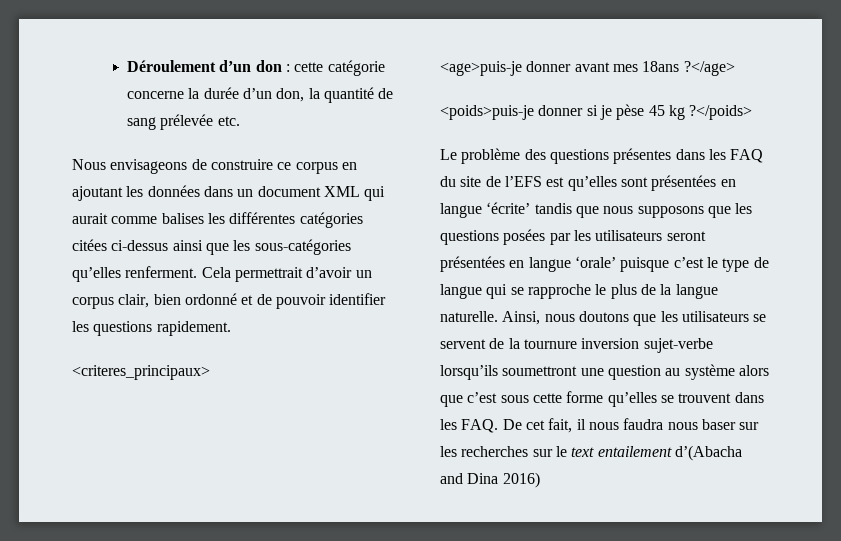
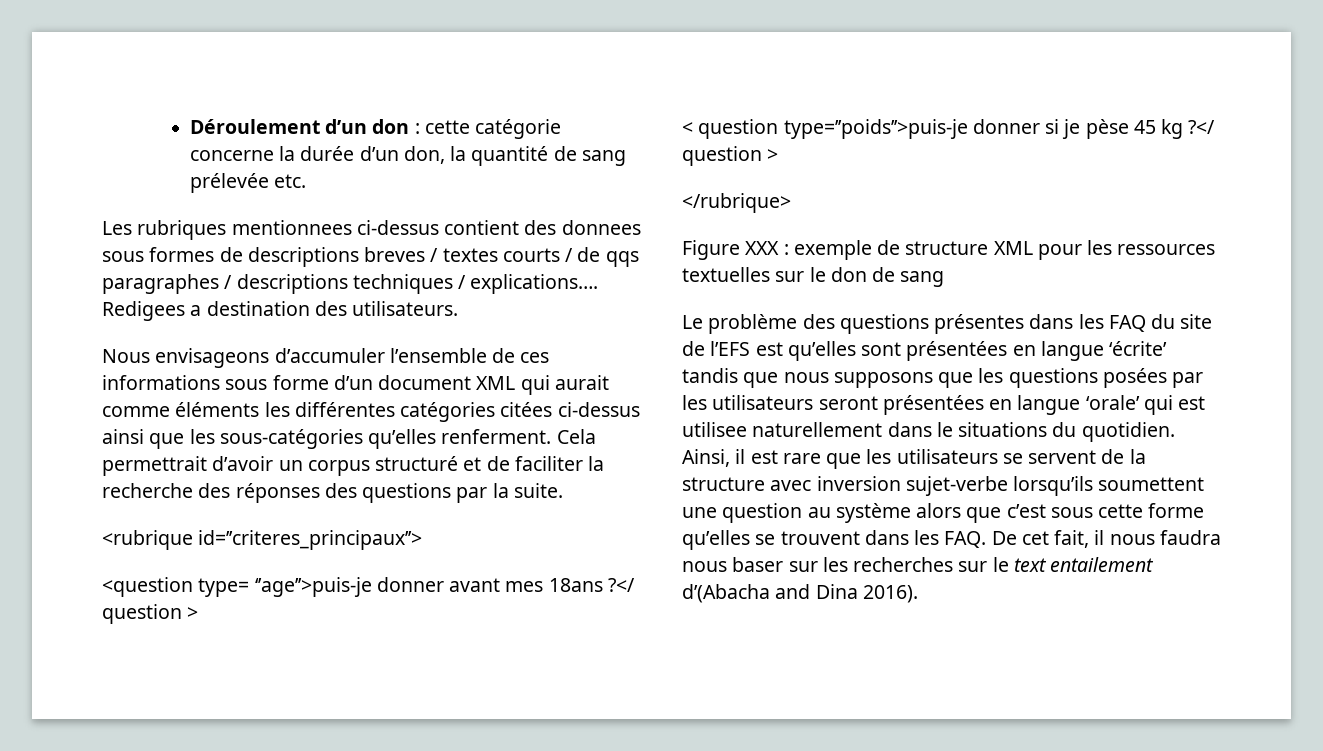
[72,159,357,174] [72,185,254,201] Nous envisageons de construire ce corpus en ajoutant les données dans un -> [102,220,641,240] [102,247,639,267] [102,274,599,294] [102,301,459,321] [102,348,550,368] [102,375,373,390] Les rubriques mentionnees ci-dessus contient des donnees sous formes de descriptions breves / textes courts / de qqs paragraphes / descriptions techniques / explications…. Redigees a destination des utilisateurs. // Nous envisageons d’accumuler l’ensemble de ces informations sous forme d’un
[161,213,204,224] balises -> [175,402,260,417] éléments
[118,293,387,309] [72,321,231,336] [72,365,210,380] [440,61,735,76] [440,105,534,120] clair, bien ordonné et de pouvoir identifier les questions rapidement. // <criteres_principaux> // <age>puis-je donner avant mes 18ans ?</age> // <poids>puis-je -> [375,456,605,471] [102,483,563,503] [102,530,423,550] [102,577,635,597] [102,604,199,624] [682,119,968,139] structuré et de faciliter la recherche des réponses des questions par la suite. // <rubrique id=’’criteres_principaux’’> // <question type= ‘’age’’>puis-je donner avant mes 18ans ?</ question > // < question type=’’poids’’>puis-je
[689,105,753,120] ?</poids> -> [1188,120,1216,134] [682,146,779,166] [682,193,791,213] [682,240,1216,260] [682,267,945,287] ?</ question > // </rubrique> // Figure XXX : exemple de structure XML pour les ressources textuelles sur le don de sang
[620,257,769,272] [440,284,718,299] [440,311,629,325] puisque c’est le type de langue qui se rapproche le plus de la langue naturelle. Ainsi, nous doutons -> [1143,395,1206,415] [682,422,1175,442] [682,449,821,467] qui est utilisee naturellement dans le situations du quotidien. Ainsi, il est rare
[523,339,577,349] tournure -> [682,477,812,491] structure avec
[502,366,578,376] soumettront -> [1098,477,1205,491] soumettent
[502,472,540,488] 2016) -> [862,585,918,603] 2016).

